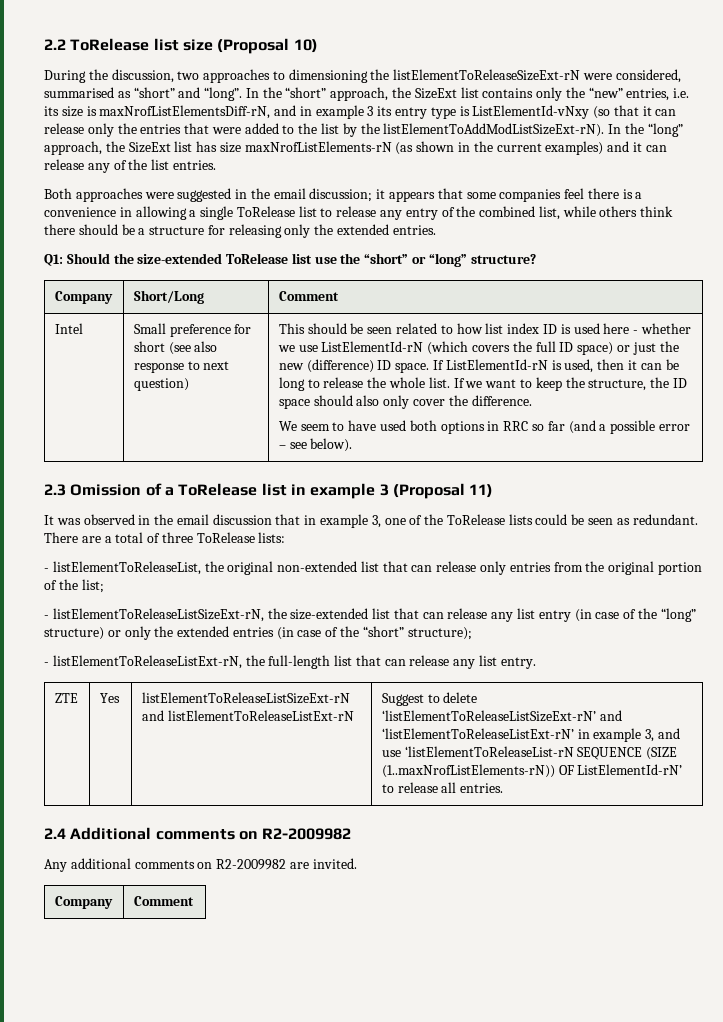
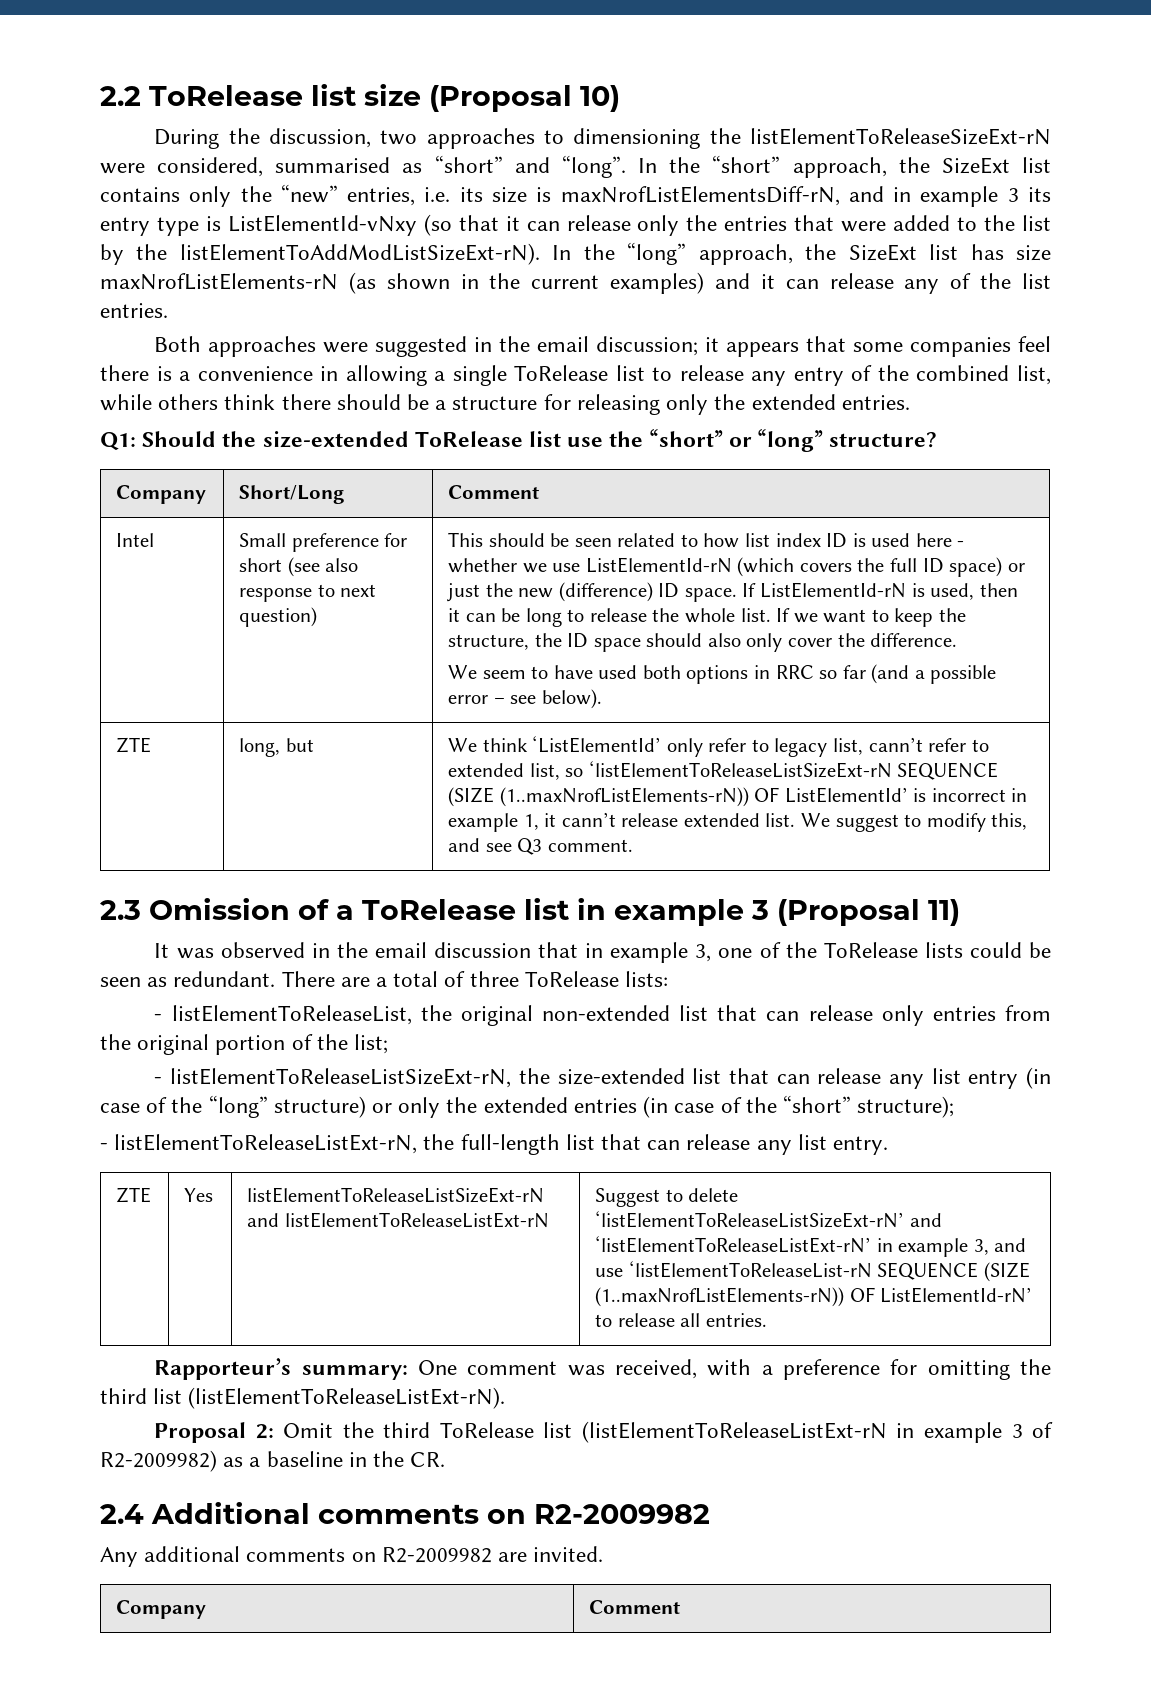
(353, 445) none -> [116,737,152,753] [239,738,314,757] [448,736,989,757] [448,761,999,780] [448,787,1028,807] [448,812,1028,832] [448,838,633,855] // ZTE | long, but | We think ‘ListElementId’ only refer to legacy list, cann’t refer to extended list, so ‘listElementToReleaseListSizeExt-rN SEQUENCE (SIZE (1..maxNrofListElements-rN)) OF ListElementId’ is incorrect in example 1, it cann’t release extended list. We suggest to modify this, and see Q3 comment.
(504, 788) none -> [154,1358,1052,1380] [100,1387,506,1409] [154,1421,1053,1443] [100,1450,446,1472] // Rapporteur’s summary: One comment was received, with a preference for omitting the third list (listElementToReleaseListExt-rN). // Proposal 2: Omit the third ToRelease list (listElementToReleaseListExt-rN in example 3 of R2-2009982) as a baseline in the CR.

